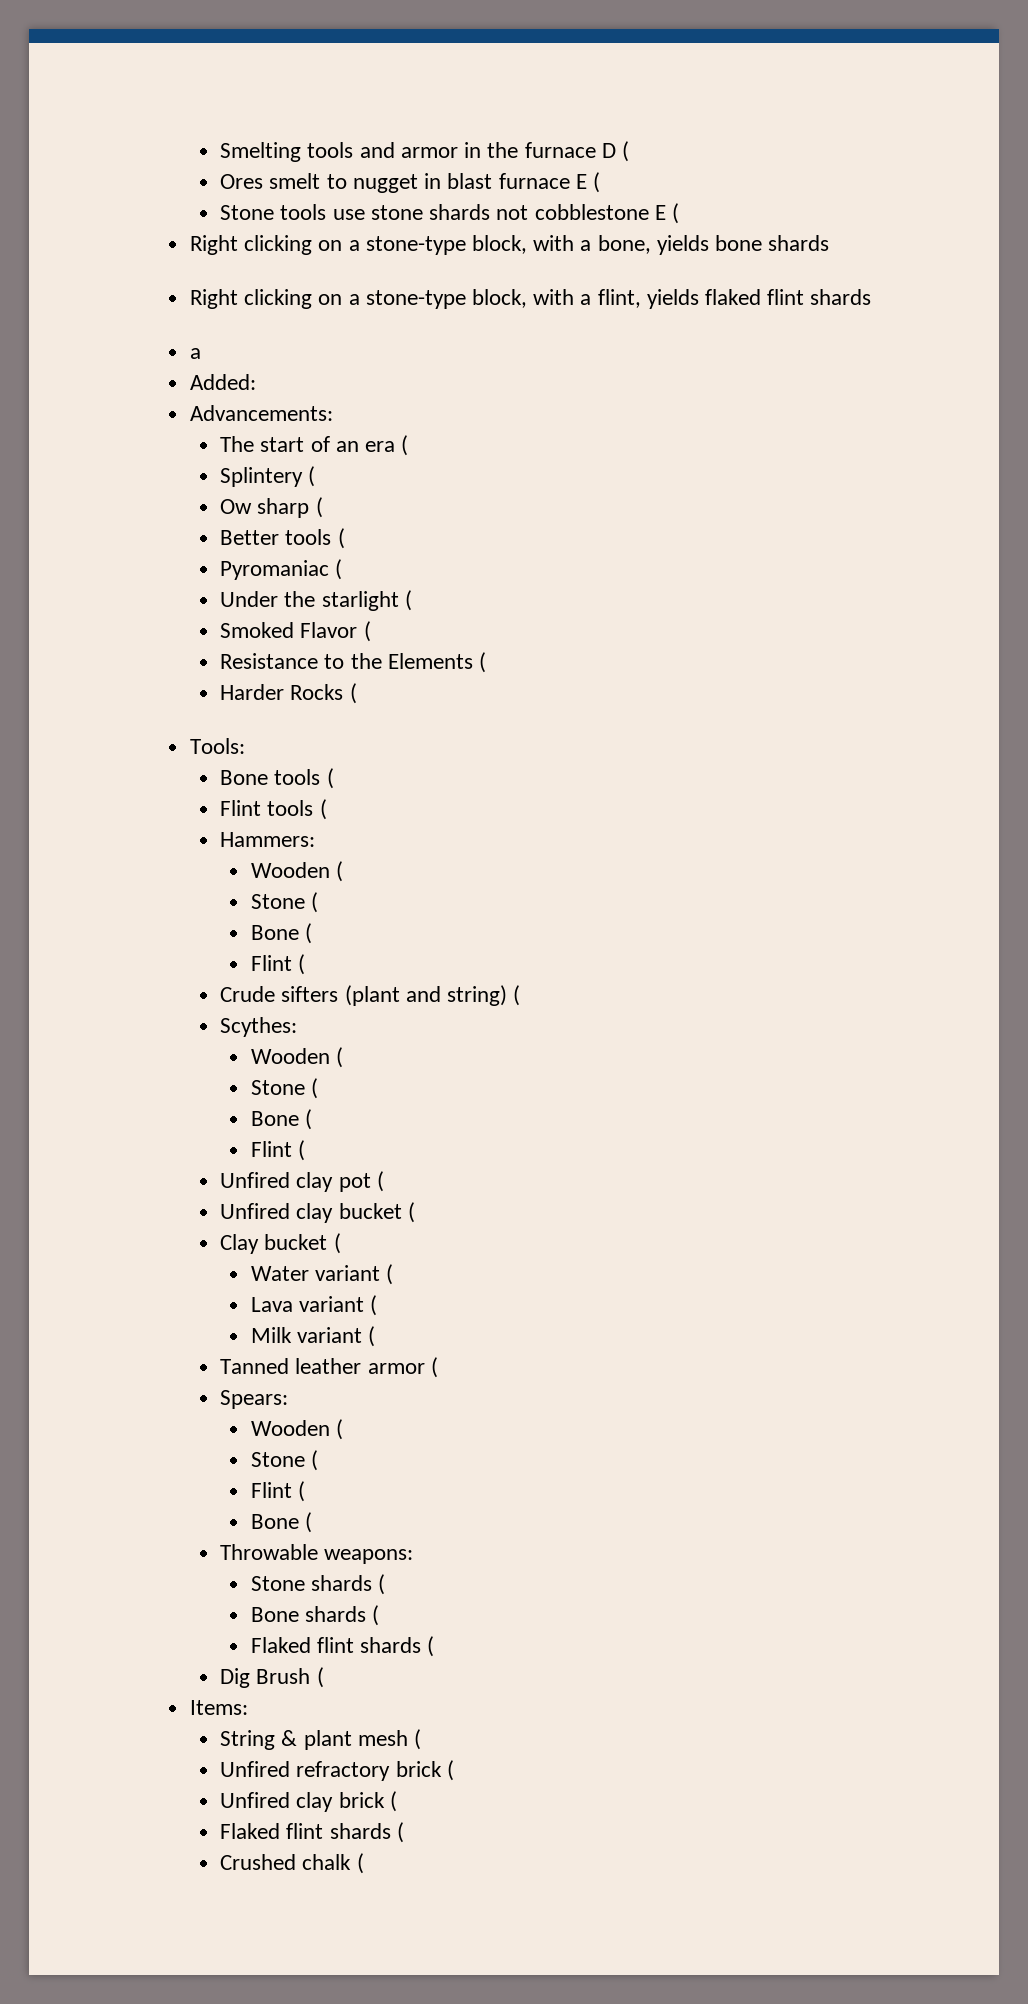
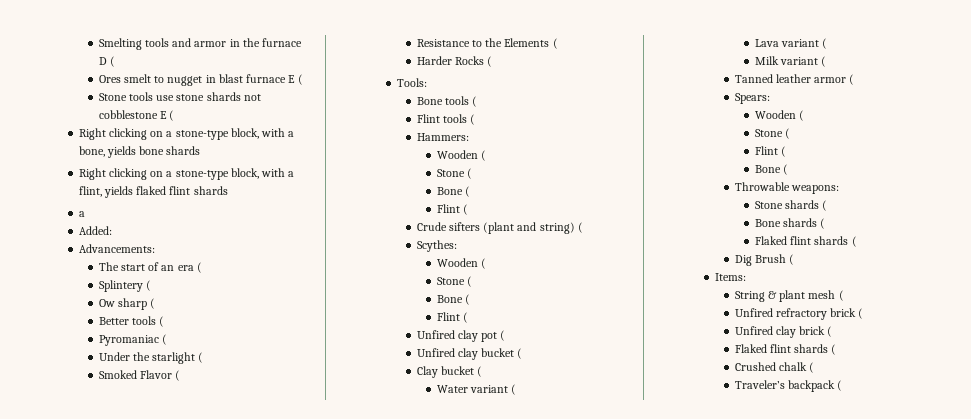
(364, 1863) none -> [734,380,843,392] // Traveler’s backpack (

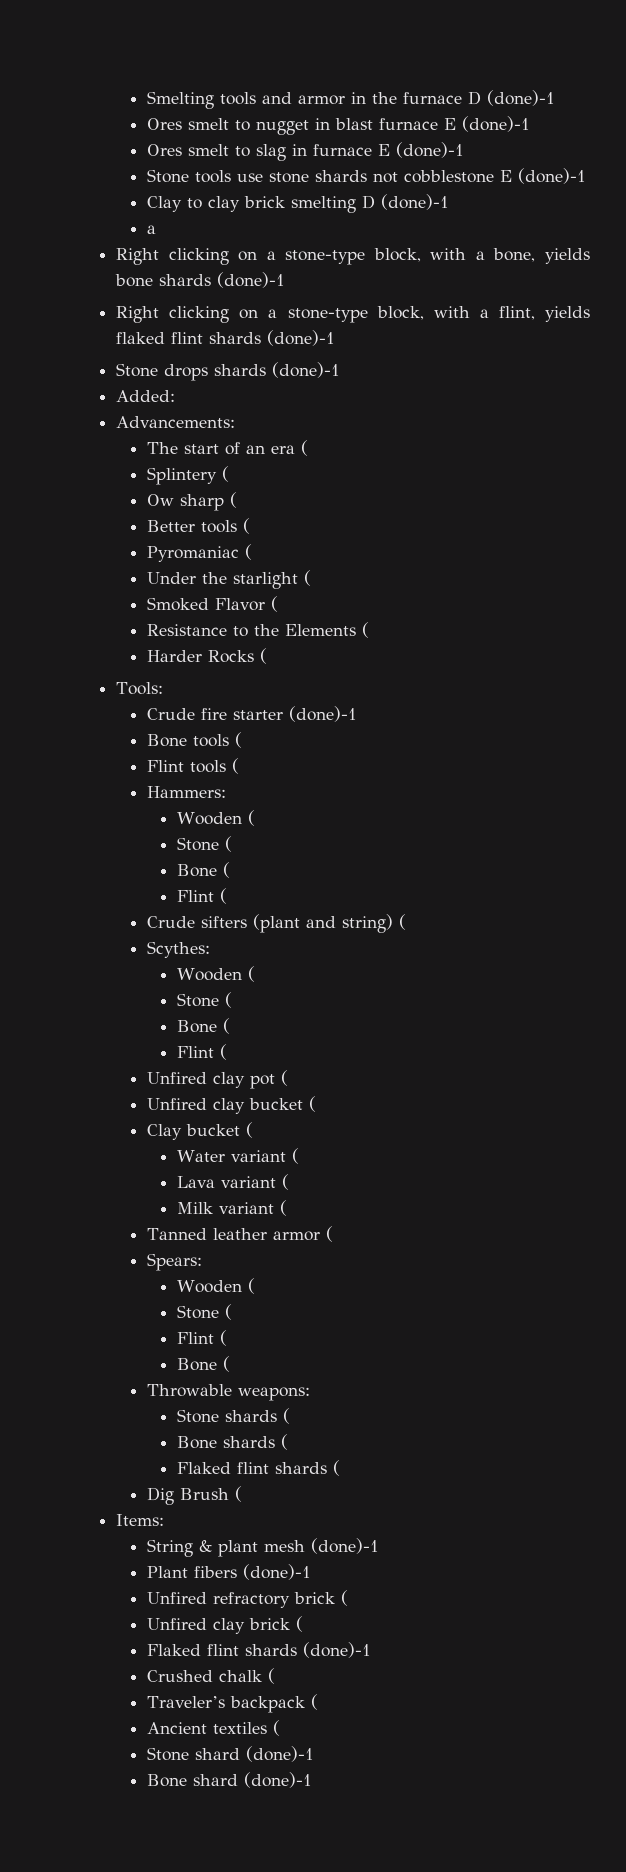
[109,56,115,67] ( -> [486,90,554,106] (done)-1
[297,74,303,85] ( -> [461,116,529,132] [146,142,463,161] (done)-1 // Ores smelt to slag in furnace E (done)-1
[169,110,175,121] ( -> [517,168,585,184] [146,194,448,213] [146,225,156,234] (done)-1 // Clay to clay brick smelting D (done)-1 // a
(201, 150) none -> [217,272,285,288] (done)-1
[78,211,85,217] // a -> [267,330,335,346] [116,362,340,381] (done)-1 // Stone drops shards (done)-1
(427, 82) none -> [146,706,356,722] // Crude fire starter (done)-1
[838,290,844,301] ( -> [310,1538,378,1554] [146,1564,310,1580] (done)-1 // Plant fibers (done)-1
[831,344,837,355] ( -> [302,1642,370,1658] (done)-1
(843, 385) none -> [146,1720,280,1736] [146,1746,313,1762] [146,1772,311,1788] // Ancient textiles ( // Stone shard (done)-1 // Bone shard (done)-1

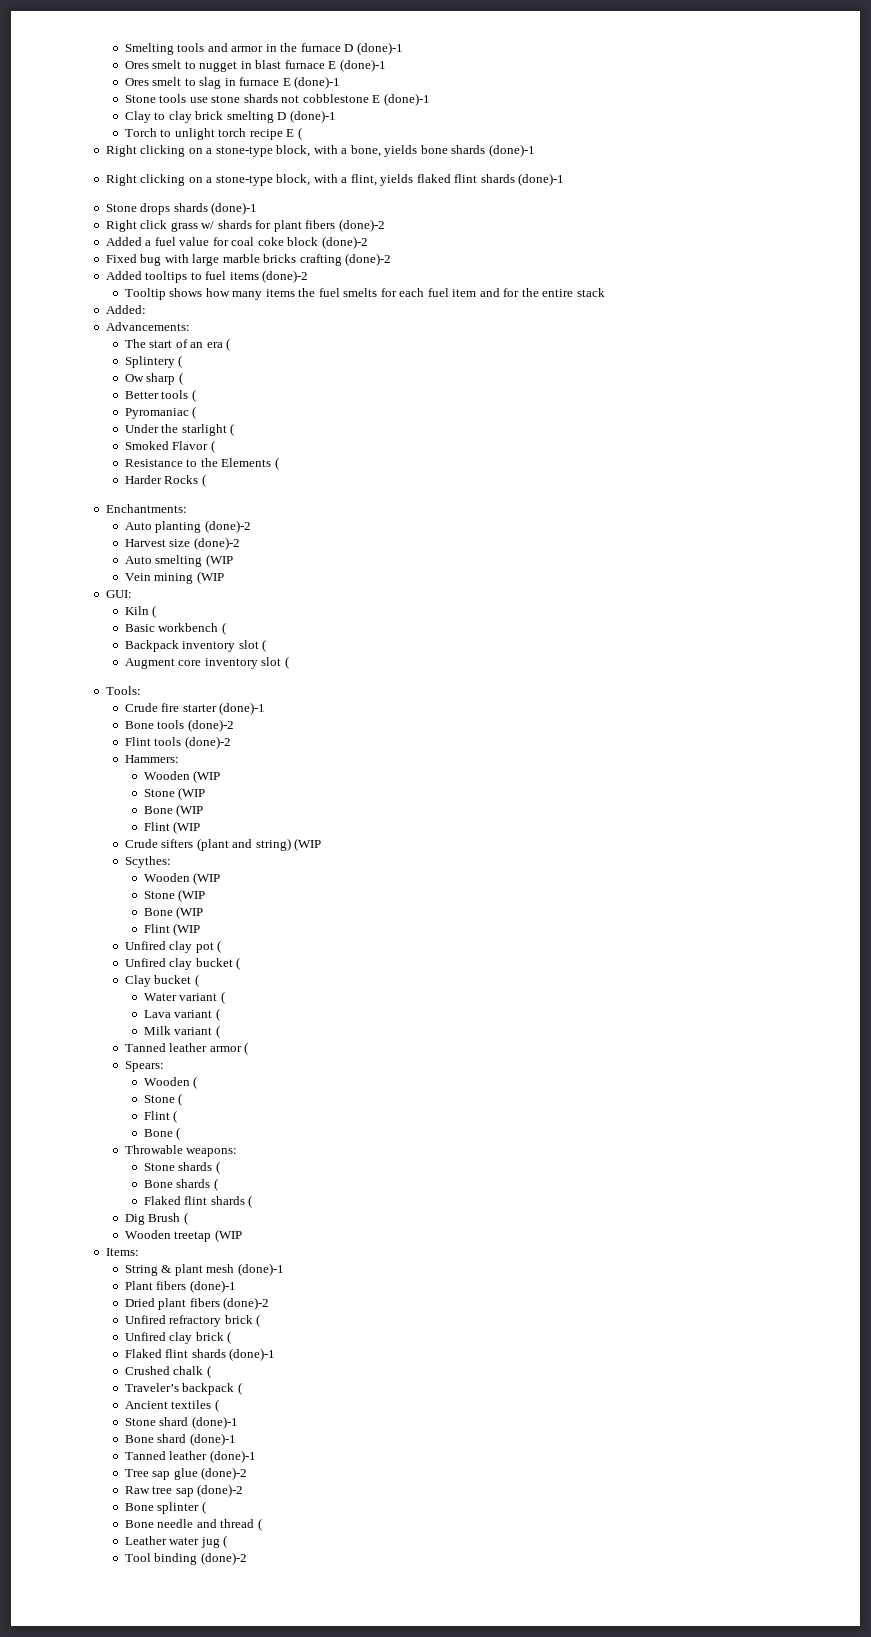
[146,225,156,234] a -> [124,127,302,140] Torch to unlight torch recipe E (
(340, 370) none -> [105,219,385,232] [105,236,368,249] [105,253,392,266] [105,270,309,283] [124,288,605,300] // Right click grass w/ shards for plant fibers (done)-2 // Added a fuel value for coal coke block (done)-2 // Fixed bug with large marble bricks crafting (done)-2 // Added tooltips to fuel items (done)-2 // Tooltip shows how many items the fuel smelts for each fuel item and for the entire stack
(267, 656) none -> [105,504,187,513] [124,520,251,533] [124,537,240,550] [124,554,233,567] [124,571,224,584] [105,590,132,598] [124,605,157,618] [124,622,226,635] [124,639,267,652] [124,656,289,669] // Enchantments: // Auto planting (done)-2 // Harvest size (done)-2 // Auto smelting (WIP // Vein mining (WIP // GUI: // Kiln ( // Basic workbench ( // Backpack inventory slot ( // Augment core inventory slot (
[234,732,242,748] ( -> [187,719,234,732] (done)-2
[231,758,239,774] ( -> [184,736,231,749] (done)-2
[248,810,256,826] [177,836,233,852] [177,862,231,878] [177,888,228,904] ( // Stone ( // Bone ( // Flint ( -> [193,770,221,783] [143,787,206,800] [143,804,204,817] [143,821,201,834] (WIP // Stone (WIP // Bone (WIP // Flint (WIP
[398,914,406,930] ( -> [294,838,322,851] (WIP
[248,966,256,982] [177,992,233,1008] [177,1018,231,1034] [177,1044,228,1060] ( // Stone ( // Bone ( // Flint ( -> [193,872,221,885] [143,889,206,902] [143,906,204,919] [143,923,201,936] (WIP // Stone (WIP // Bone (WIP // Flint (WIP
(242, 1494) none -> [124,1229,242,1242] // Wooden treetap (WIP
(310, 1572) none -> [124,1297,270,1310] // Dried plant fibers (done)-2
(311, 1780) none -> [124,1450,256,1463] [124,1467,248,1480] [124,1484,244,1497] [124,1501,206,1514] [124,1518,262,1531] [124,1535,228,1548] [124,1552,247,1565] // Tanned leather (done)-1 // Tree sap glue (done)-2 // Raw tree sap (done)-2 // Bone splinter ( // Bone needle and thread ( // Leather water jug ( // Tool binding (done)-2

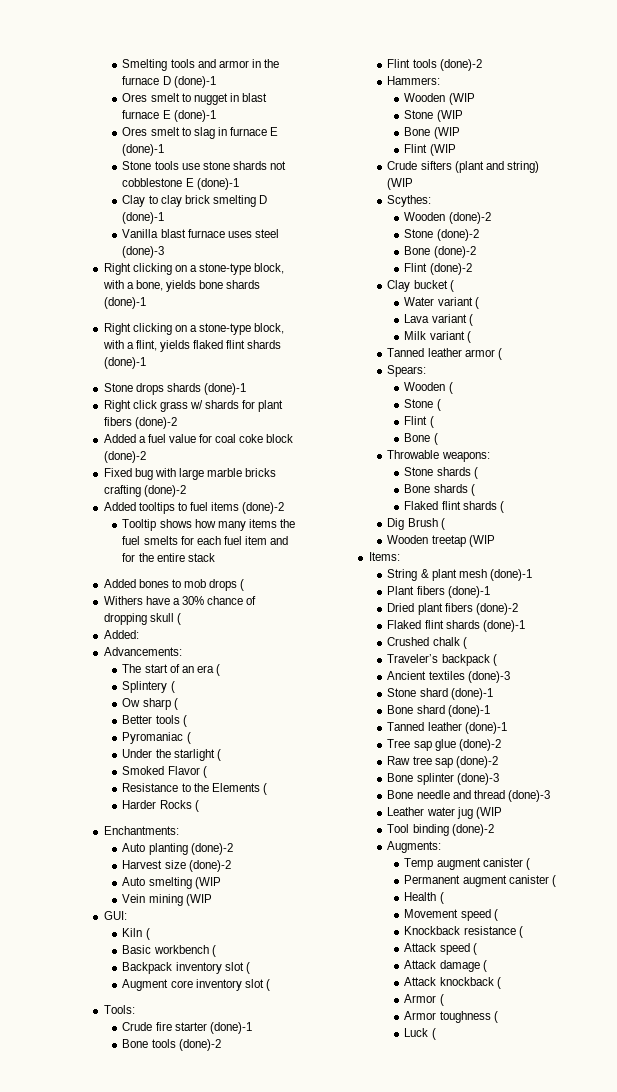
[124,127,302,140] Torch to unlight torch recipe E ( -> [122,229,279,238] [122,246,165,258] Vanilla blast furnace uses steel (done)-3
(605, 292) none -> [103,579,245,591] [103,596,257,605] [103,613,181,625] // Added bones to mob drops ( // Withers have a 30% chance of dropping skull (
[193,872,221,885] [143,889,206,902] [143,906,204,919] [143,923,201,936] [124,940,222,953] [124,957,241,970] (WIP // Stone (WIP // Bone (WIP // Flint (WIP // Unfired clay pot ( // Unfired clay bucket ( -> [448,212,491,224] [404,229,479,241] [404,246,476,258] [404,263,472,275] (done)-2 // Stone (done)-2 // Bone (done)-2 // Flint (done)-2
[124,1314,261,1327] [124,1331,232,1344] // Unfired refractory brick ( // Unfired clay brick ( -> (518, 609) none
[214,1399,219,1412] ( -> [467,671,510,683] (done)-3
[201,1501,206,1514] ( -> [456,773,499,785] (done)-3
[257,1518,262,1531] ( -> [507,790,550,802] (done)-3
[223,1535,228,1548] ( -> [475,807,502,819] (WIP
(247, 1558) none -> [387,841,442,853] [404,858,530,870] [404,875,556,887] [404,892,444,904] [404,909,498,921] [404,926,523,938] [404,943,477,955] [404,960,487,972] [404,977,501,989] [404,994,444,1006] [404,1011,498,1023] [404,1028,436,1040] // Augments: // Temp augment canister ( // Permanent augment canister ( // Health ( // Movement speed ( // Knockback resistance ( // Attack speed ( // Attack damage ( // Attack knockback ( // Armor ( // Armor toughness ( // Luck (

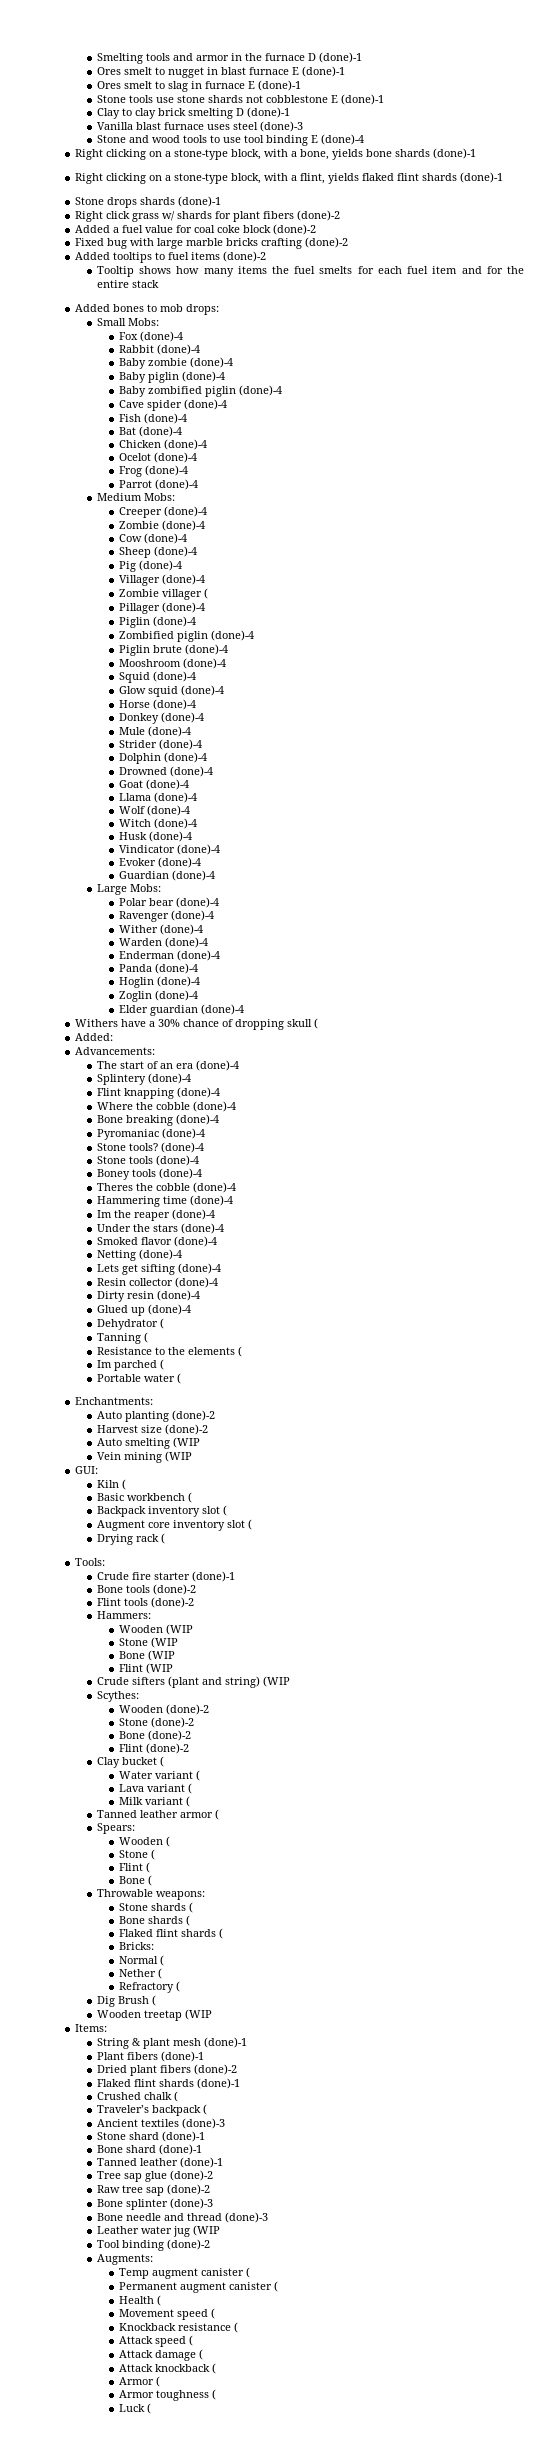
(165, 252) none -> [96,134,364,146] // Stone and wood tools to use tool binding E (done)-4
[208,579,245,591] drops ( -> [186,304,220,315] [96,318,159,326] [118,331,183,342] [118,344,200,355] [118,357,233,369] [118,371,225,383] [118,385,282,397] [118,399,227,411] [118,413,187,424] [118,426,182,437] [118,439,207,450] [118,452,197,463] [118,465,188,477] [118,479,198,490] [96,493,175,501] [118,506,207,518] [118,520,205,531] [118,533,187,544] [118,546,197,558] [118,560,182,572] [118,574,205,586] [118,588,208,600] [118,602,205,614] [118,616,196,628] [118,630,254,642] [118,644,228,656] [118,658,226,669] [118,671,196,683] [118,685,224,697] [118,699,196,710] [118,712,204,724] [118,726,191,737] [118,739,202,750] [118,752,207,764] [118,766,213,777] [118,779,189,790] [118,792,197,803] [118,805,190,816] [118,818,197,829] [118,831,192,842] [118,844,220,855] [118,857,201,868] [118,870,215,881] [96,884,161,895] [118,897,219,908] [118,910,214,922] [118,924,203,935] [118,937,208,948] [118,950,220,961] [118,963,198,974] [118,976,200,988] [118,990,198,1002] [118,1004,244,1016] drops: // Small Mobs: // Fox (done)-4 // Rabbit (done)-4 // Baby zombie (done)-4 // Baby piglin (done)-4 // Baby zombified piglin (done)-4 // Cave spider (done)-4 // Fish (done)-4 // Bat (done)-4 // Chicken (done)-4 // Ocelot (done)-4 // Frog (done)-4 // Parrot (done)-4 // Medium Mobs: // Creeper (done)-4 // Zombie (done)-4 // Cow (done)-4 // Sheep (done)-4 // Pig (done)-4 // Villager (done)-4 // Zombie villager ( // Pillager (done)-4 // Piglin (done)-4 // Zombified piglin (done)-4 // Piglin brute (done)-4 // Mooshroom (done)-4 // Squid (done)-4 // Glow squid (done)-4 // Horse (done)-4 // Donkey (done)-4 // Mule (done)-4 // Strider (done)-4 // Dolphin (done)-4 // Drowned (done)-4 // Goat (done)-4 // Llama (done)-4 // Wolf (done)-4 // Witch (done)-4 // Husk (done)-4 // Vindicator (done)-4 // Evoker (done)-4 // Guardian (done)-4 // Large Mobs: // Polar bear (done)-4 // Ravenger (done)-4 // Wither (done)-4 // Warden (done)-4 // Enderman (done)-4 // Panda (done)-4 // Hoglin (done)-4 // Zoglin (done)-4 // Elder guardian (done)-4
[215,664,220,676] ( -> [195,1060,239,1071] (done)-4
[170,681,175,693] [122,698,178,710] [122,715,187,727] [122,732,191,744] [122,749,221,761] [122,766,200,775] ( // Ow sharp ( // Better tools ( // Pyromaniac ( // Under the starlight ( // Smoked Flavor -> [147,1073,191,1084] [96,1087,220,1099] [96,1101,236,1112] [96,1114,219,1126] [96,1128,205,1140] [96,1142,204,1153] [96,1155,199,1166] [96,1168,202,1180] [96,1182,236,1193] [96,1195,233,1207] [96,1209,215,1221] [96,1223,224,1234] [96,1236,217,1247] [96,1249,182,1261] [96,1263,221,1275] [96,1277,218,1288] [96,1290,200,1302] [96,1304,191,1316] [96,1318,164,1330] [96,1333,141,1344] (done)-4 // Flint knapping (done)-4 // Where the cobble (done)-4 // Bone breaking (done)-4 // Pyromaniac (done)-4 // Stone tools? (done)-4 // Stone tools (done)-4 // Boney tools (done)-4 // Theres the cobble (done)-4 // Hammering time (done)-4 // Im the reaper (done)-4 // Under the stars (done)-4 // Smoked flavor (done)-4 // Netting (done)-4 // Lets get sifting (done)-4 // Resin collector (done)-4 // Dirty resin (done)-4 // Glued up (done)-4 // Dehydrator ( // Tanning
[211,783,267,795] [122,800,192,809] Elements ( // Harder Rocks -> [187,1346,242,1357] [96,1359,164,1371] [96,1374,175,1382] elements ( // Im parched ( // Portable water
(270, 985) none -> [96,1533,165,1545] // Drying rack (
(504, 507) none -> [118,1942,154,1950] [118,1955,164,1966] [118,1968,162,1979] [118,1981,180,1993] // Bricks: // Normal ( // Nether ( // Refractory (

